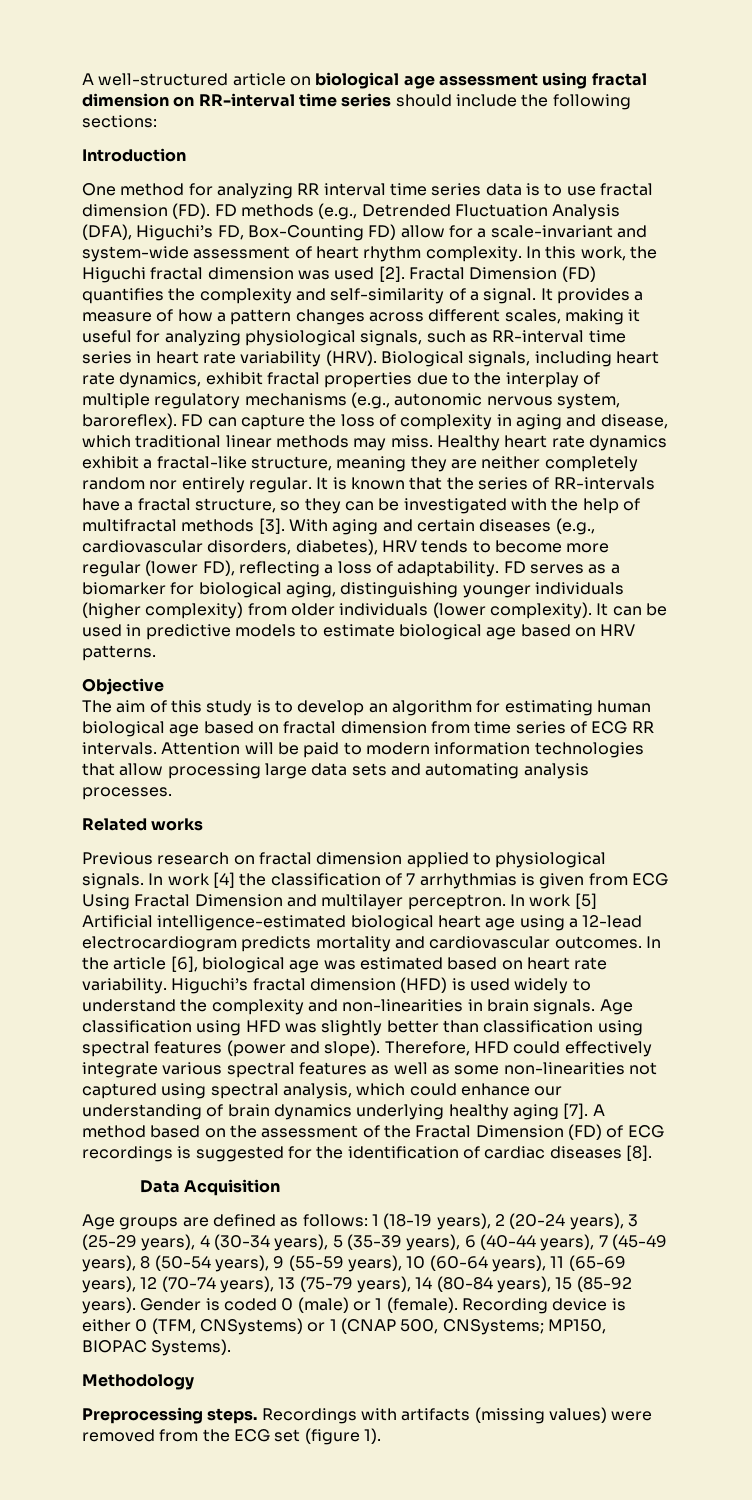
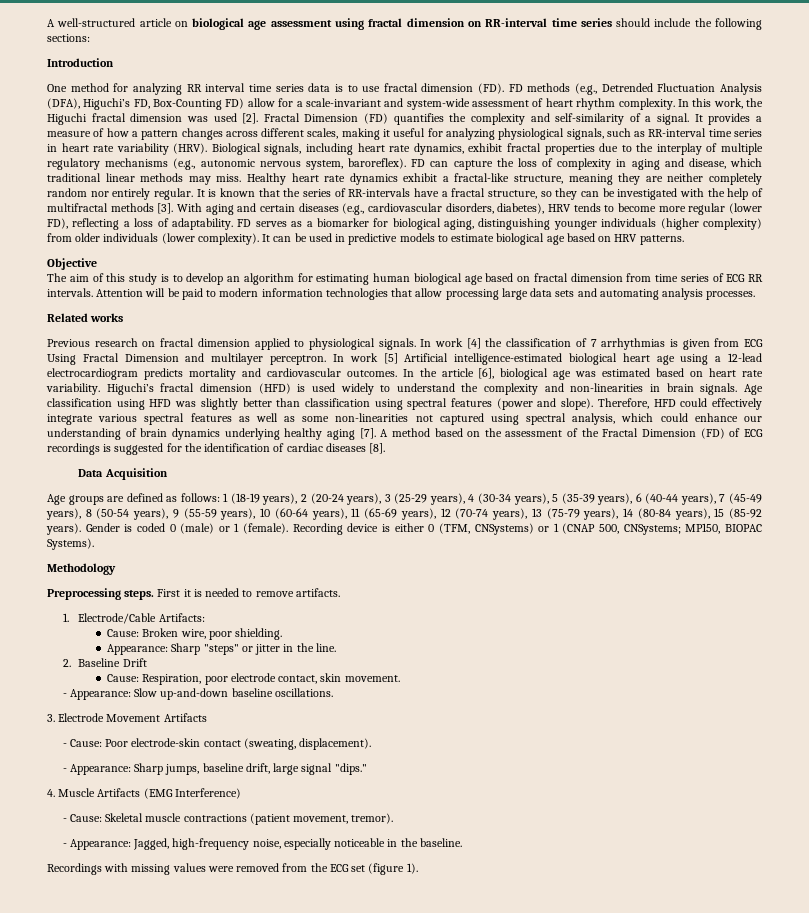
[261,1407,607,1424] Recordings with artifacts (missing values) -> [157,588,340,597] [62,613,205,624] [107,628,283,640] [107,643,336,655] [62,658,147,667] [107,673,400,685] [62,688,333,700] [47,713,207,722] [62,738,372,750] [62,763,367,775] [47,788,241,799] [62,813,394,825] [62,838,462,850] [47,863,206,875] First it is needed to remove artifacts. // 1. Electrode/Cable Artifacts: // Cause: Broken wire, poor shielding. // Appearance: Sharp "steps" or jitter in the line. // 2. Baseline Drift // Cause: Respiration, poor electrode contact, skin movement. // - Appearance: Slow up-and-down baseline oscillations. // 3. Electrode Movement Artifacts // - Cause: Poor electrode-skin contact (sweating, displacement). // - Appearance: Sharp jumps, baseline drift, large signal "dips." // 4. Muscle Artifacts (EMG Interference) // - Cause: Skeletal muscle contractions (patient movement, tremor). // - Appearance: Jagged, high-frequency noise, especially noticeable in the baseline. // Recordings with missing values

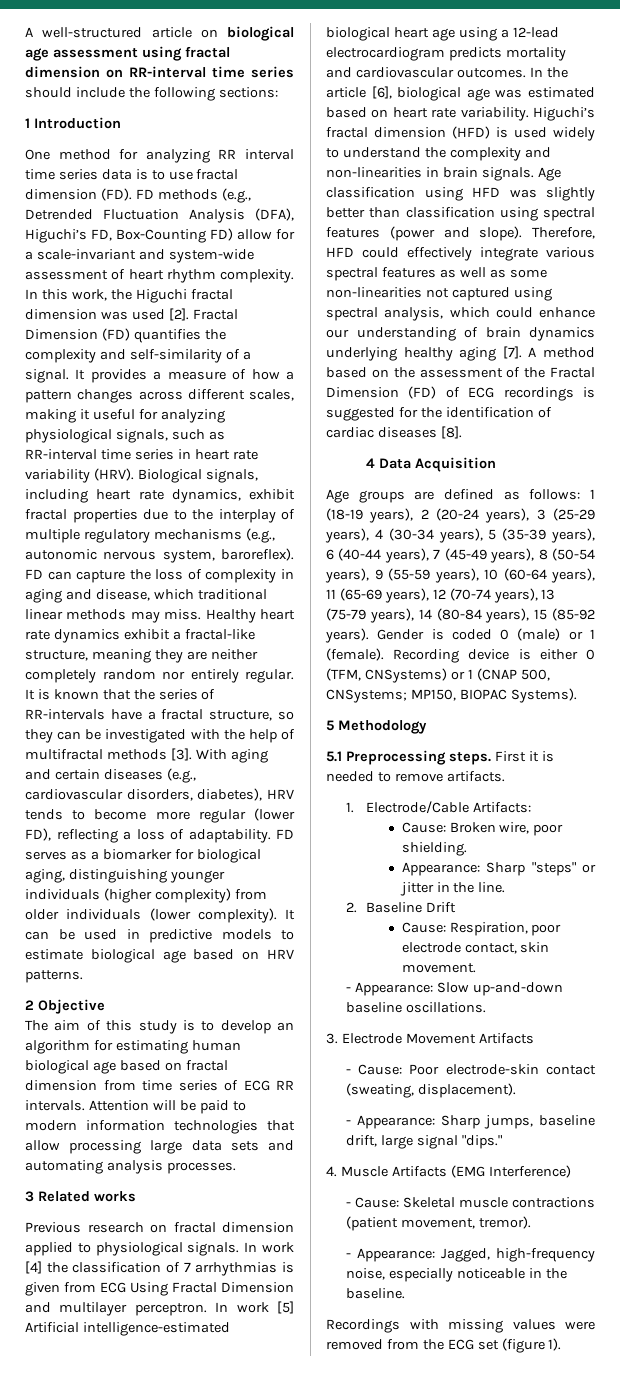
(90, 38) none -> [25,118,30,128] 1
(684, 240) none -> [25,1000,34,1010] 2
(756, 295) none -> [25,1191,34,1202] 3
(386, 448) none -> [365,458,375,468] 4
(94, 544) none -> [326,720,334,731] 5
(116, 569) none -> [326,751,342,762] 5.1

